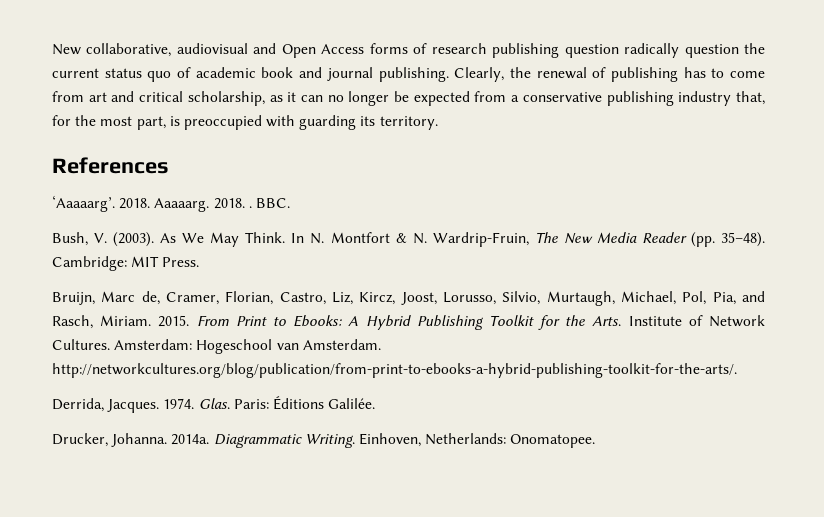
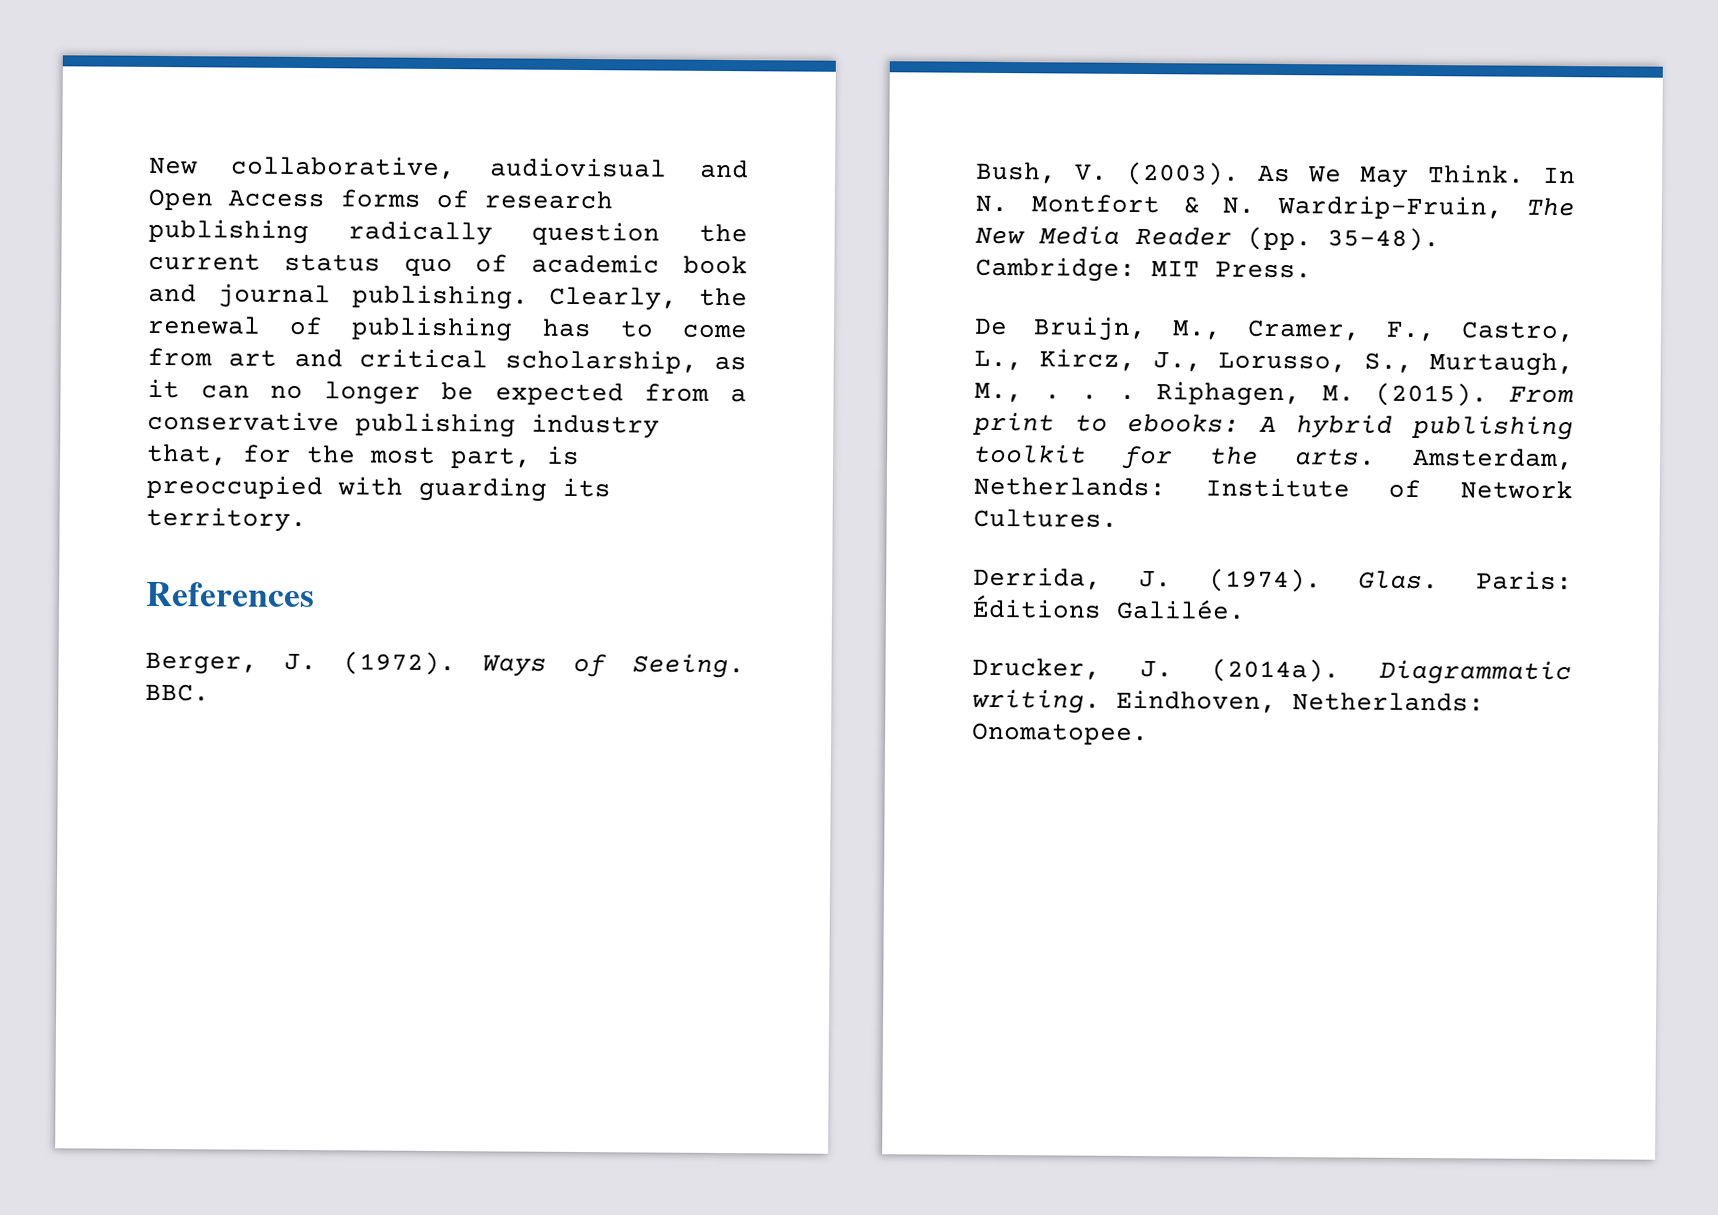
[564,44,619,58] question -> (309, 231) none
[52,195,252,212] ‘Aaaaarg’. 2018. Aaaaarg. 2018. . -> [145,651,745,679] Berger, J. (1972). Ways of Seeing.
[52,291,765,306] [52,315,622,330] Bruijn, Marc de, Cramer, Florian, Castro, Liz, Kircz, Joost, Lorusso, Silvio, Murtaugh, Michael, Pol, Pia, and Rasch, Miriam. 2015. From Print to Ebooks: A Hybrid Publishing Toolkit for the Arts. -> [974,316,1575,343] [974,348,1574,377] [974,381,1574,407] [972,411,1574,441] [974,443,1574,471] [973,476,1166,497] De Bruijn, M., Cramer, F., Castro, L., Kircz, J., Lorusso, S., Murtaugh, M., . . . Riphagen, M. (2015). From print to ebooks: A hybrid publishing toolkit for the arts. Amsterdam, Netherlands:
[114,339,381,354] [52,363,737,378] Amsterdam: Hogeschool van Amsterdam. http://networkcultures.org/blog/publication/from-print-to-ebooks-a-hybrid-publishing-toolkit-for-the-arts/. -> (1118, 518) none
[107,398,195,413] Jacques. 1974. -> [1138,568,1322,593] J. (1974).
[111,433,421,448] Johanna. 2014a. Diagrammatic Writing. Einhoven, -> [1139,658,1572,686] [972,688,1277,714] J. (2014a). Diagrammatic writing. Eindhoven,

